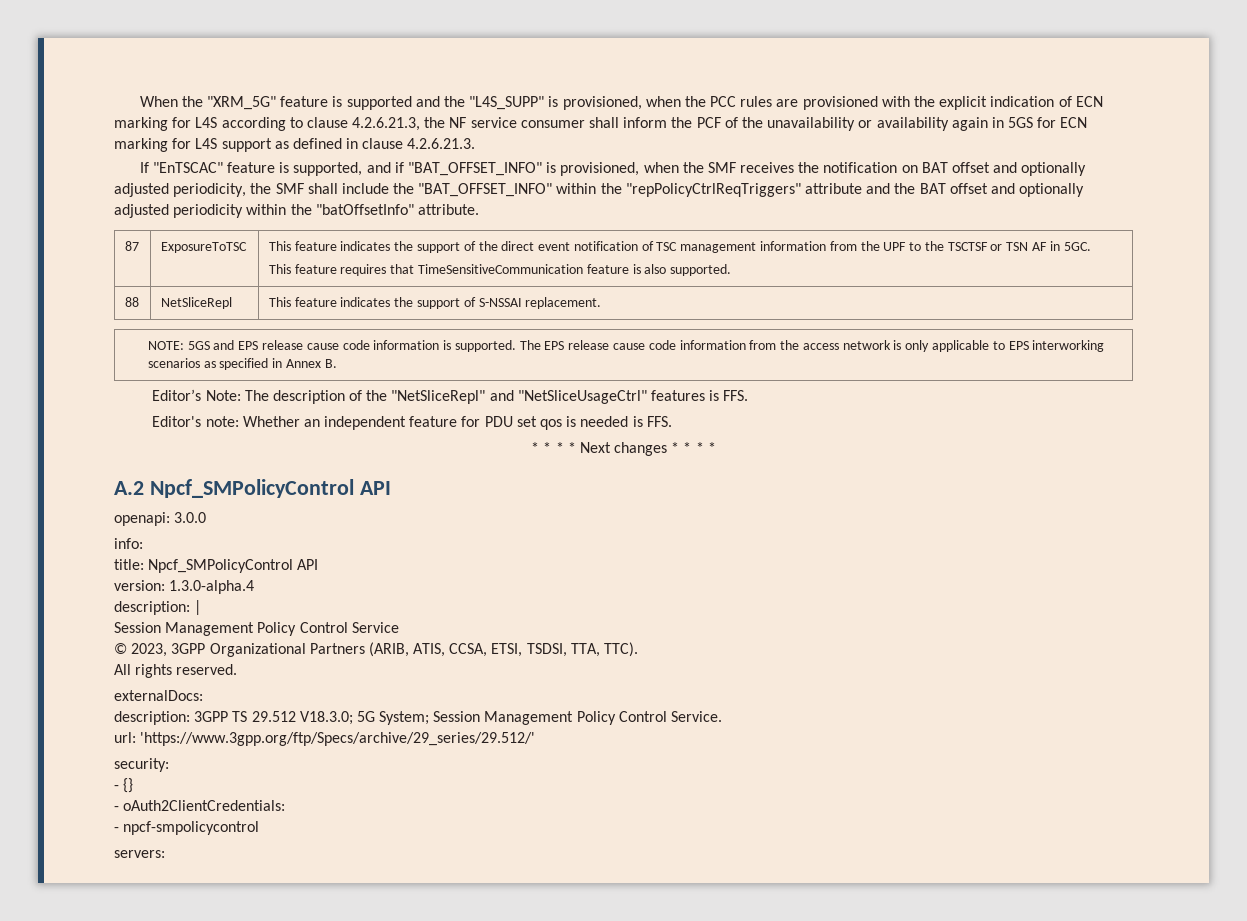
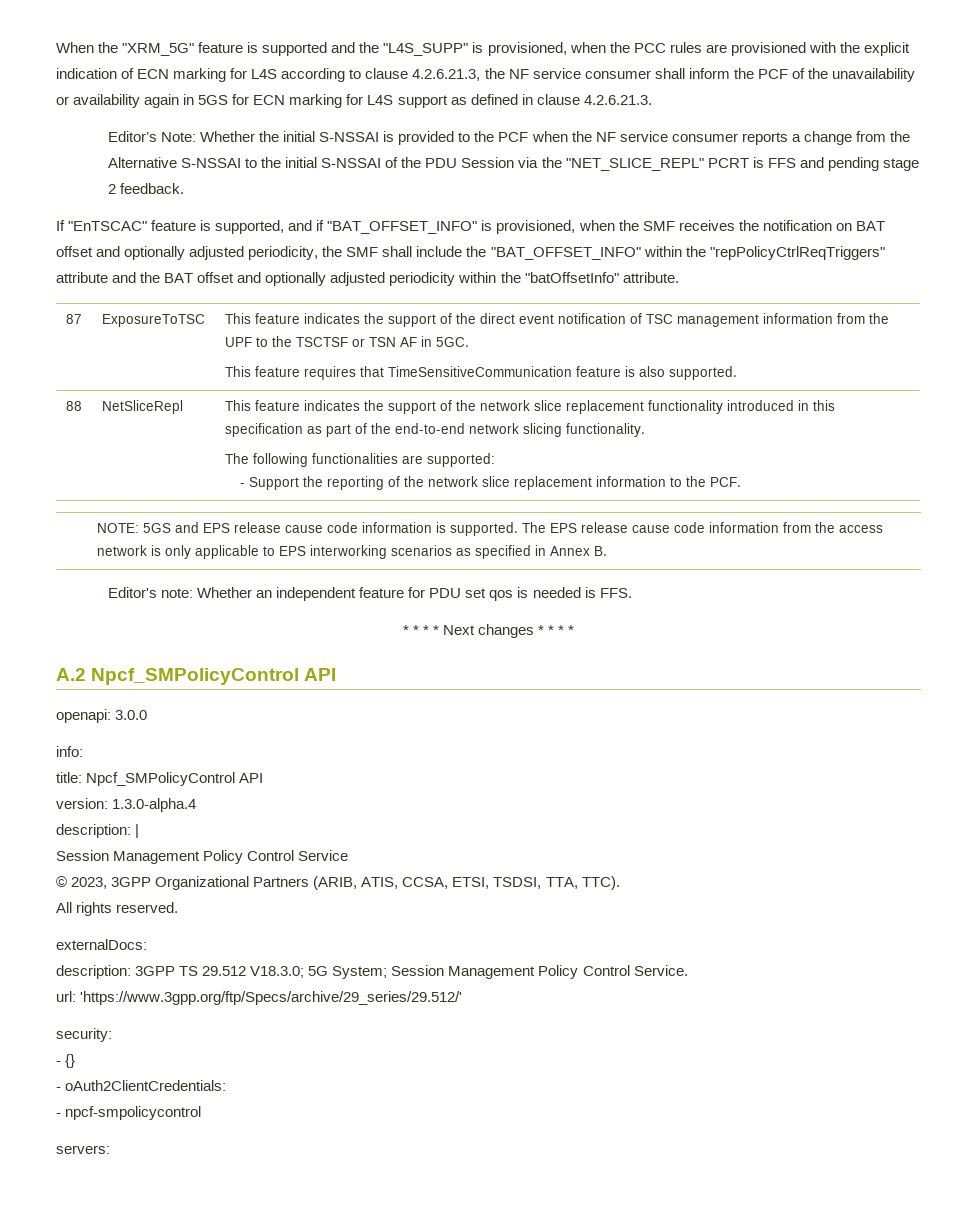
(476, 143) none -> [107,131,910,145] [107,157,919,171] [107,183,185,194] // Editor’s Note: Whether the initial S-NSSAI is provided to the PCF when the NF service consumer reports a change from the Alternative S-NSSAI to the initial S-NSSAI of the PDU Session via the "NET_SLICE_REPL" PCRT is FFS and pending stage 2 feedback.
[478,297,602,309] S-NSSAI replacement. -> [455,400,835,414] [224,423,645,437] [224,453,495,467] [240,476,742,490] the network slice replacement functionality introduced in this specification as part of the end-to-end network slicing functionality. // The following functionalities are supported: // - Support the reporting of the network slice replacement information to the PCF.
[152,389,749,404] // Editor’s Note: The description of the "NetSliceRepl" and "NetSliceUsageCtrl" features is FFS. -> (607, 551) none

